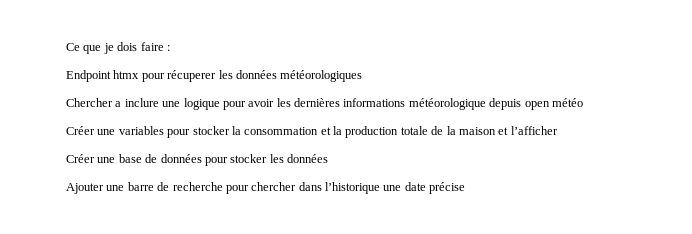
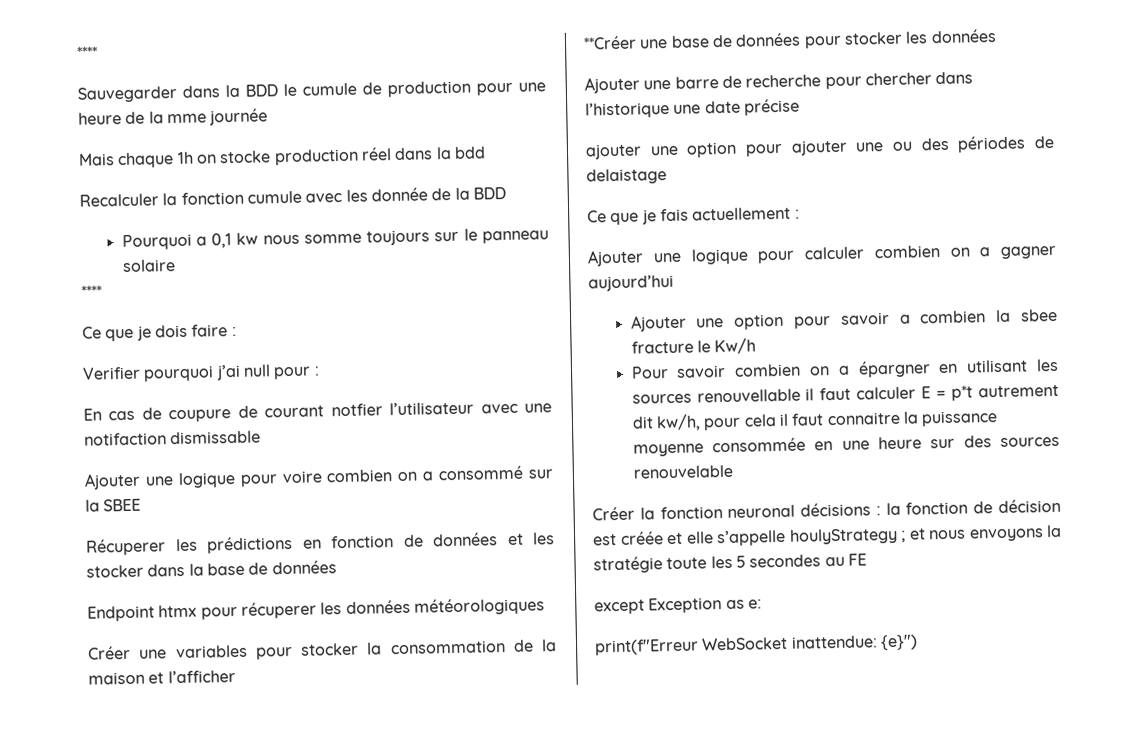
(66, 47) none -> [76,46,98,59] [77,80,546,103] [78,108,269,126] [78,146,486,169] [79,187,506,207] [121,228,550,251] [121,259,176,273] [81,285,102,298] **** // Sauvegarder dans la BDD le cumule de production pour une heure de la mme journée // Mais chaque 1h on stocke production réel dans la bdd // Recalculer la fonction cumule avec les donnée de la BDD // Pourquoi a 0,1 kw nous somme toujours sur le panneau solaire // **** //
(170, 48) none -> [82,364,320,382] [83,401,552,423] [84,430,262,446] [84,465,554,490] [85,498,142,512] [86,532,555,556] [86,560,337,578] // Verifier pourquoi j’ai null pour : // En cas de coupure de courant notfier l’utilisateur avec une notifaction dismissable // Ajouter une logique pour voire combien on a consommé sur la SBEE // Récuperer les prédictions en fonction de données et les stocker dans la base de données
[66,98,583,110] // Chercher a inclure une logique pour avoir les dernières informations météorologique depuis open météo -> (545, 606) none
[320,126,428,138] et la production totale -> (506, 647) none
[66,154,95,163] Créer -> [583,35,637,50] **Créer
(466, 188) none -> [585,135,1055,160] [586,168,667,185] [587,206,800,226] [587,245,1057,267] [588,274,674,292] [630,308,1058,332] [630,337,757,355] [630,358,1059,379] [631,384,1059,404] [631,410,999,432] [632,435,1060,457] [632,464,733,479] [592,498,1061,521] [593,524,1062,547] [593,553,867,574] [594,597,762,615] [594,634,918,656] // ajouter une option pour ajouter une ou des périodes de delaistage // Ce que je fais actuellement : // Ajouter une logique pour calculer combien on a gagner aujourd’hui // Ajouter une option pour savoir a combien la sbee fracture le Kw/h // Pour savoir combien on a épargner en utilisant les sources renouvellable il faut calculer E = p*t autrement dit kw/h, pour cela il faut connaitre la puissance moyenne consommée en une heure sur des sources renouvelable // Créer la fonction neuronal décisions : la fonction de décision est créée et elle s’appelle houlyStrategy ; et nous envoyons la stratégie toute les 5 secondes au FE // except Exception as e: // print(f"Erreur WebSocket inattendue: {e}")

